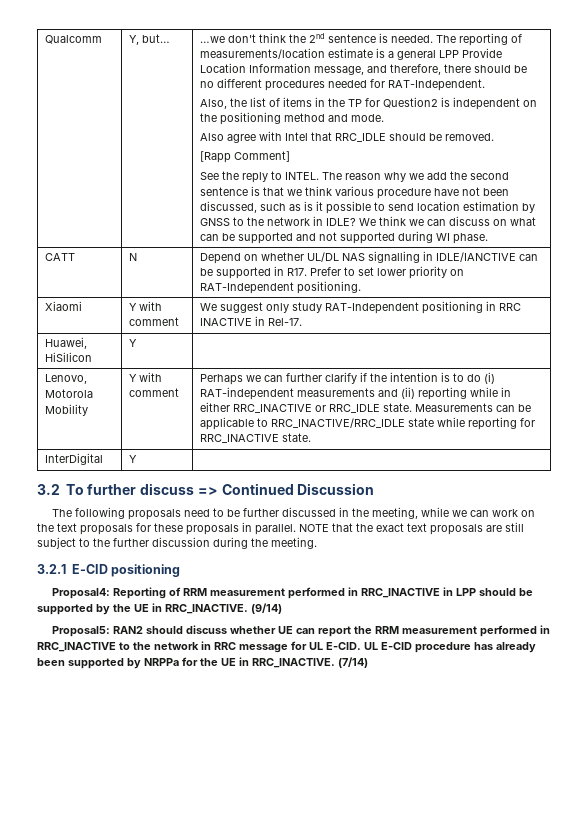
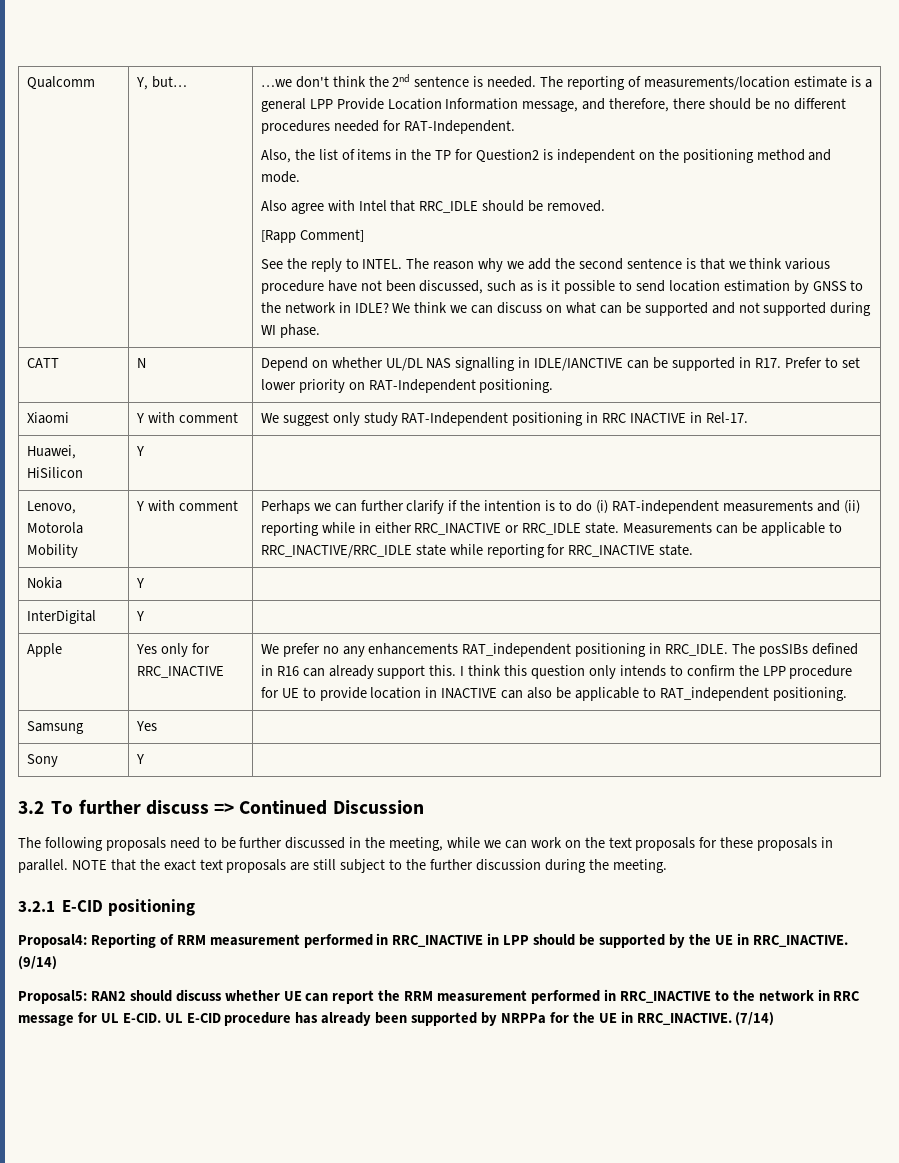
(311, 437) none -> [26,577,62,589] [135,578,144,588] // Nokia | Y |
(137, 459) none -> [26,643,62,657] [135,643,210,657] [136,666,224,678] [260,643,858,657] [260,665,853,679] [260,687,847,701] [26,721,84,734] [135,721,157,731] [26,754,58,767] [135,754,144,764] // Apple | Yes only for RRC_INACTIVE | We prefer no any enhancements RAT_independent positioning in RRC_IDLE. The posSIBs defined in R16 can already support this. I think this question only intends to confirm the LPP procedure for UE to provide location in INACTIVE can also be applicable to RAT_independent positioning. // Samsung | Yes | // Sony | Y |

